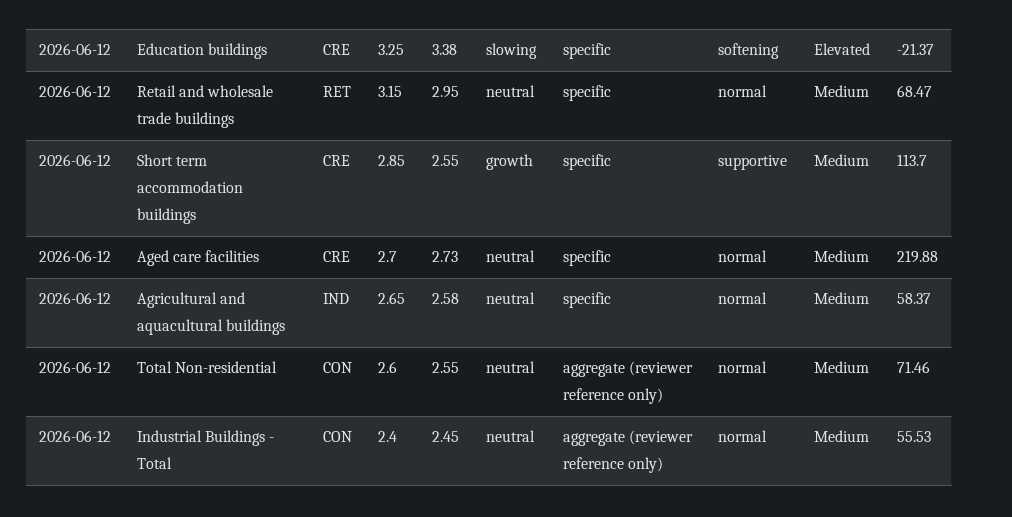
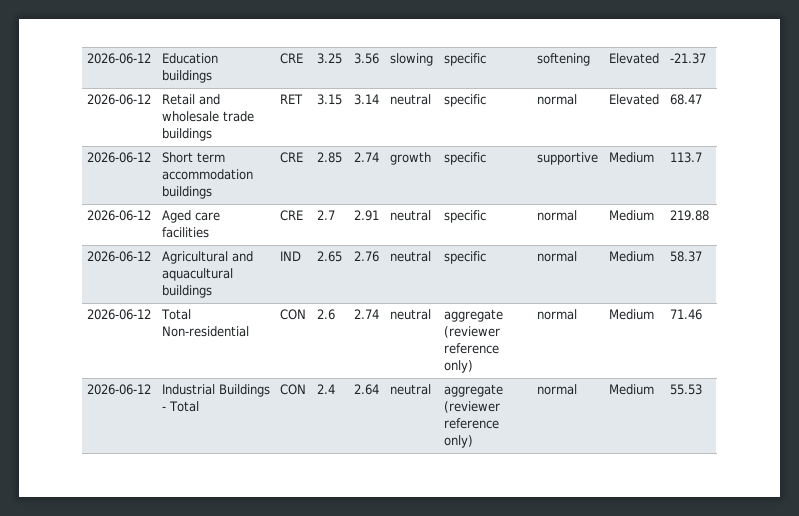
[431,44,457,55] 3.38 -> [354,53,380,64] 3.56
[431,86,459,98] [485,85,535,97] [562,85,611,101] [717,85,767,97] [813,85,869,97] 2.95 | neutral | specific | normal | Medium -> [354,94,380,105] [390,94,432,105] [444,94,487,107] [537,94,578,105] [609,94,660,105] 3.14 | neutral | specific | normal | Elevated
[431,155,459,166] 2.55 -> [354,152,380,162] 2.74
[431,251,458,262] 2.73 -> [354,210,380,221] 2.91
[431,293,459,304] 2.58 -> [354,251,380,262] 2.76
[431,362,459,373] 2.55 -> [354,309,380,319] 2.74
[431,431,459,442] 2.45 -> [354,384,380,395] 2.64

